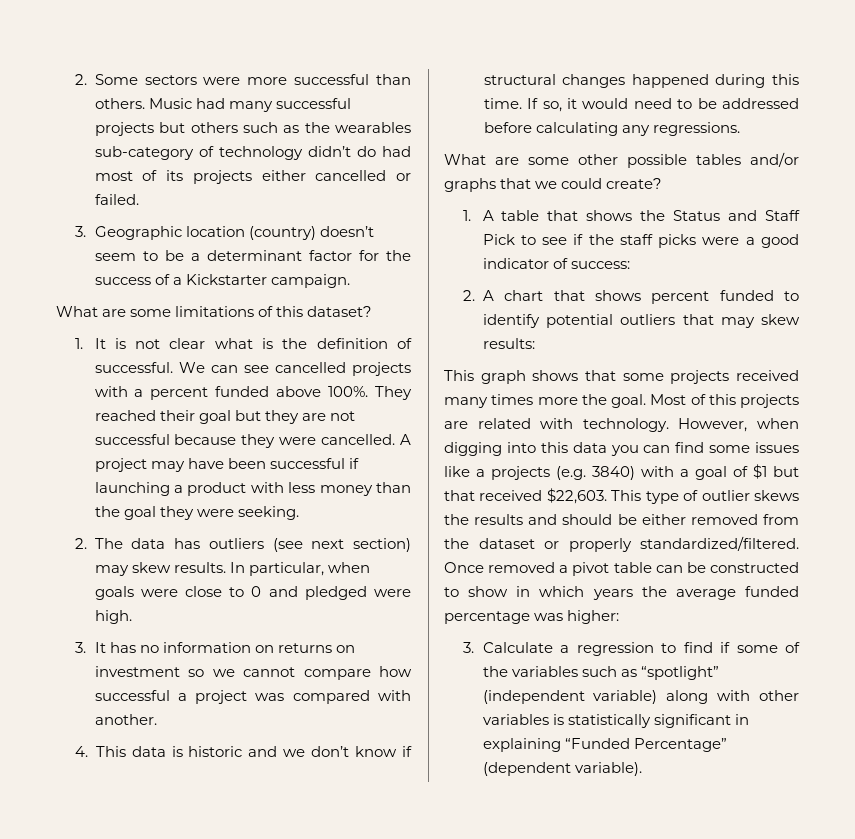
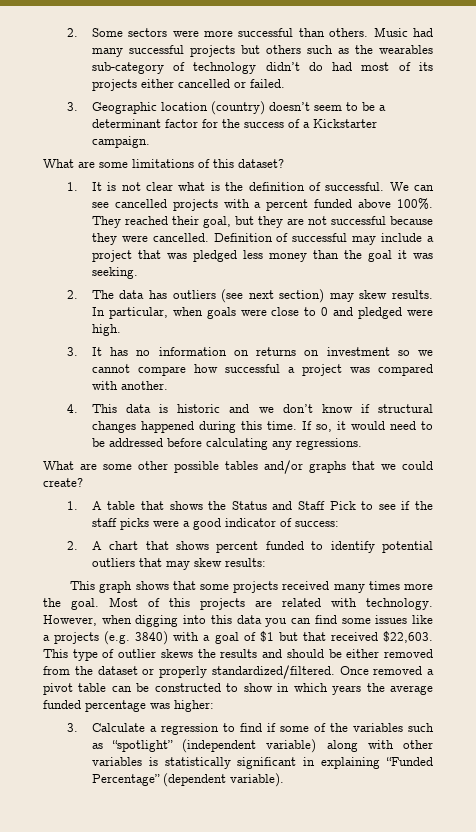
[198,410,231,424] goal -> [202,216,231,228] goal,
[399,434,411,445] [94,458,359,472] [94,482,284,496] A project may have been successful if launching a product with -> [213,233,435,245] [91,250,237,262] Definition of successful may include a project that was pledged
[159,506,234,520] they were -> [397,250,433,259] it was

